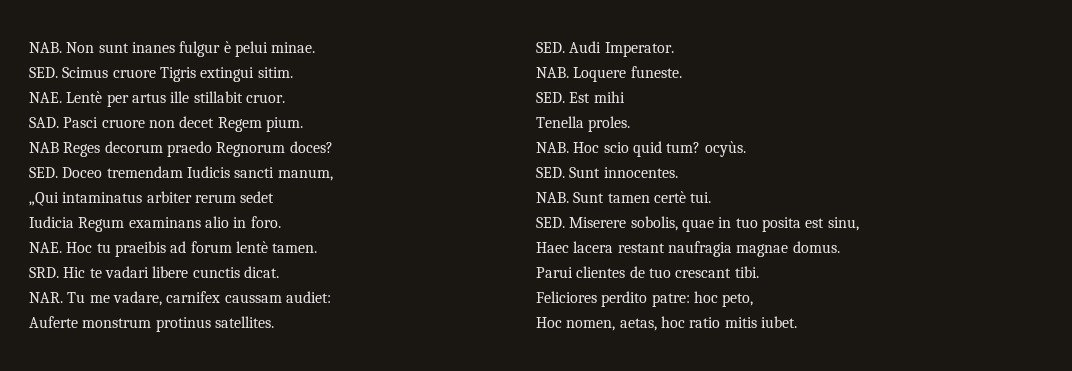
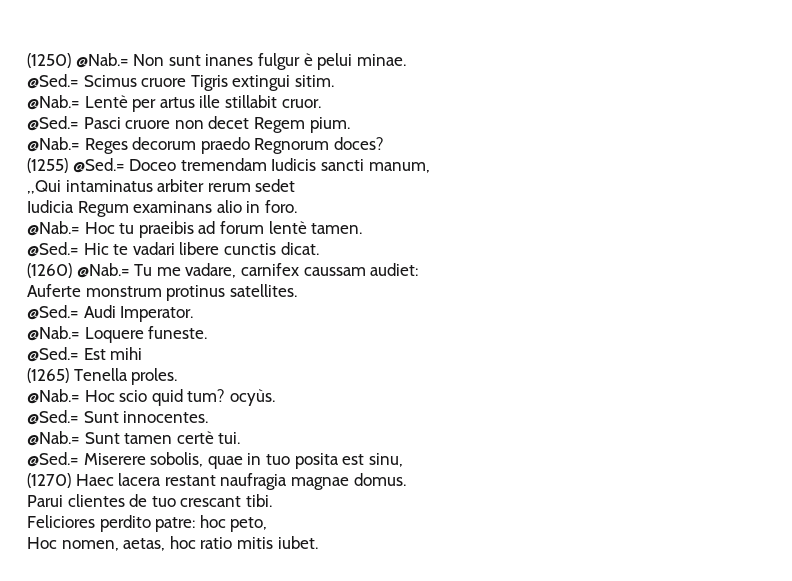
[29,42,62,53] NAB. -> [27,53,129,68] (1250) @Nab.=
[29,67,58,78] SED. -> [27,74,79,89] @Sed.=
[29,92,62,103] NAE. -> [27,95,80,110] @Nab.=
[29,117,59,128] SAD. -> [27,116,79,131] @Sed.=
[29,142,59,153] NAB -> [27,137,80,152] @Nab.=
[29,167,58,178] SED. -> [27,158,125,173] (1255) @Sed.=
[29,242,62,253] NAE. -> [27,221,80,236] @Nab.=
[29,267,59,278] SRD. -> [27,242,79,257] @Sed.=
[29,292,63,303] NAR. -> [27,263,130,278] (1260) @Nab.=
[536,42,565,53] SED. -> [27,305,79,320] @Sed.=
[536,67,569,78] NAB. -> [27,326,80,341] @Nab.=
[536,92,565,103] SED. -> [27,347,79,362] @Sed.=
(625, 97) none -> [27,368,69,383] (1265)
[536,142,569,153] NAB. -> [27,389,80,404] @Nab.=
[536,167,565,178] SED. -> [27,410,79,425] @Sed.=
[536,192,569,203] NAB. -> [27,431,80,446] @Nab.=
[536,217,565,228] SED. -> [27,452,79,467] @Sed.=
(859, 224) none -> [27,473,71,488] (1270)

